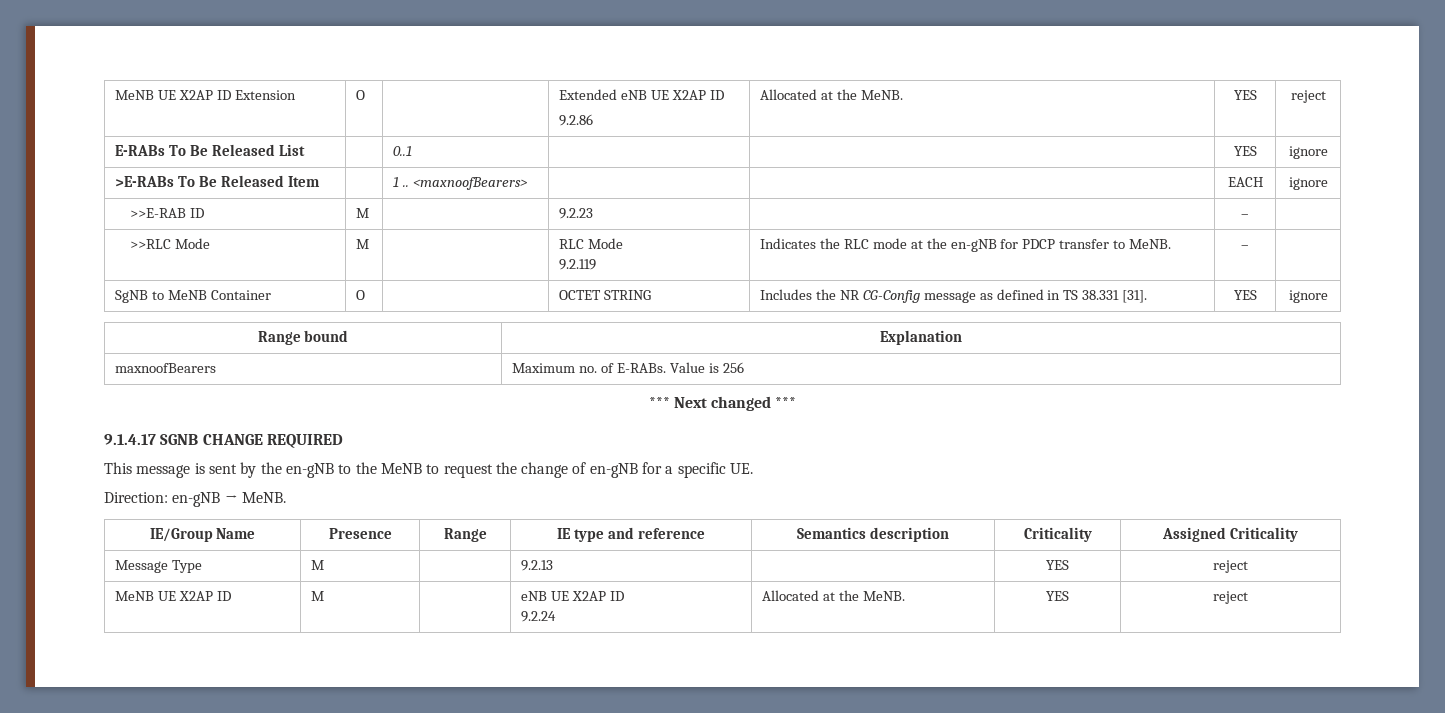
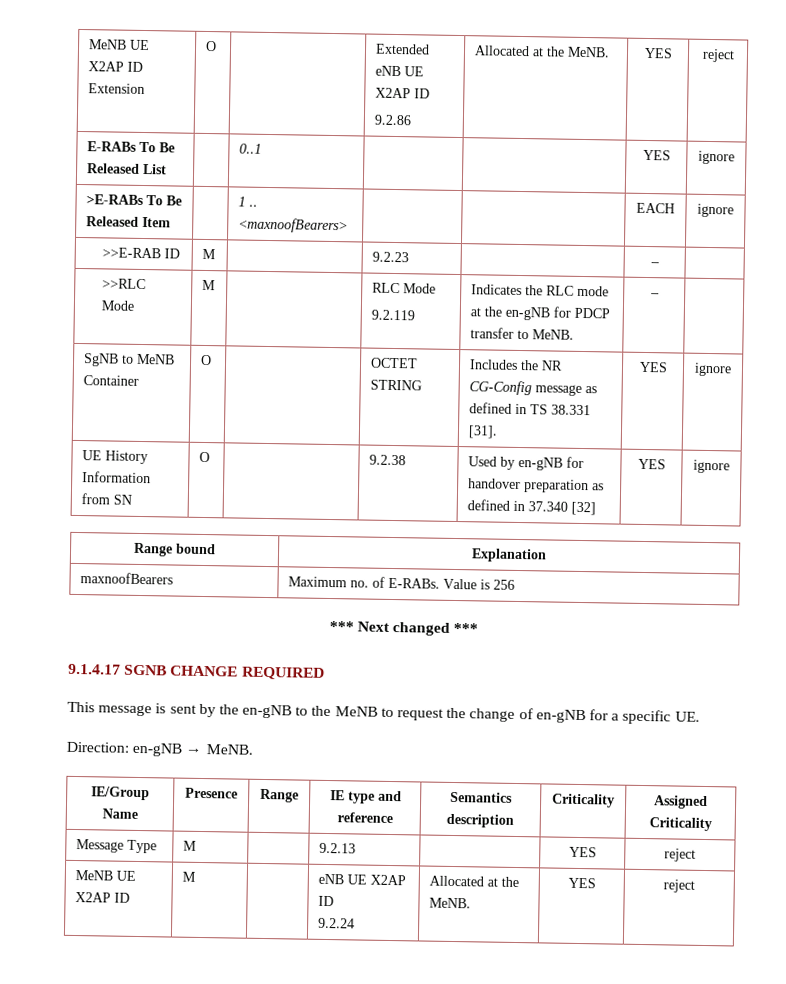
(1328, 296) none -> [81,450,148,465] [81,471,151,484] [80,493,132,505] [198,451,210,463] [368,454,406,466] [467,456,584,471] [467,478,604,494] [466,499,596,516] [637,458,666,470] [693,459,730,474] // UE History Information from SN | O | | 9.2.38 | Used by en-gNB for handover preparation as defined in 37.340 [32] | YES | ignore

